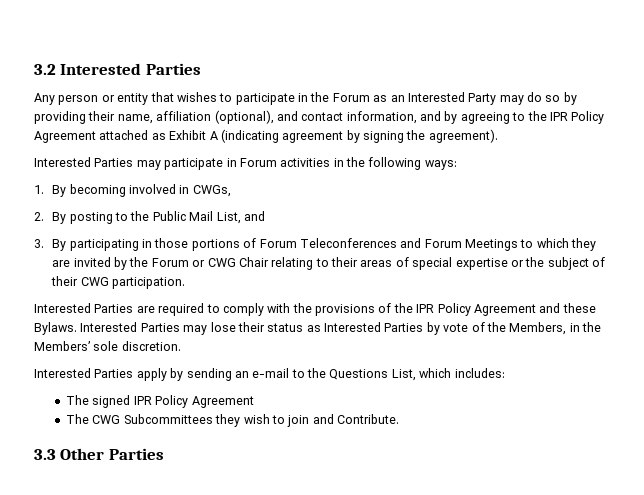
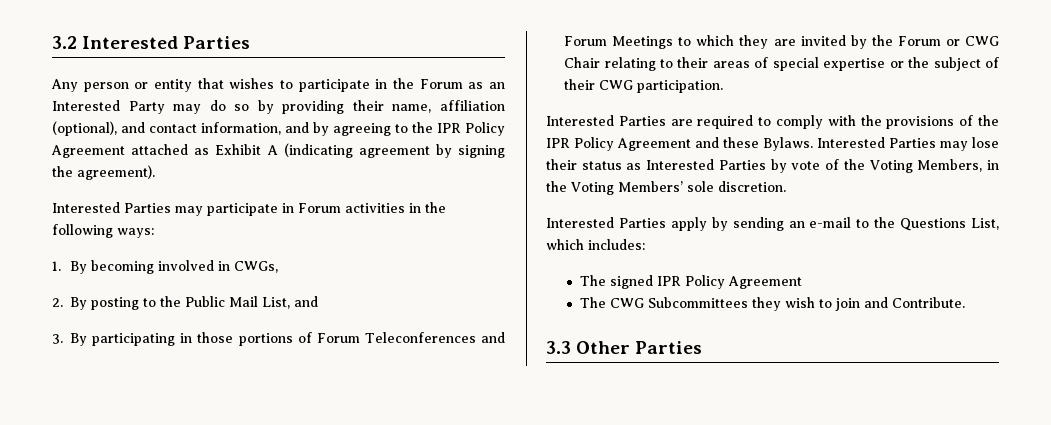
(506, 327) none -> [869,160,913,173] Voting
(601, 327) none -> [571,182,614,195] Voting

